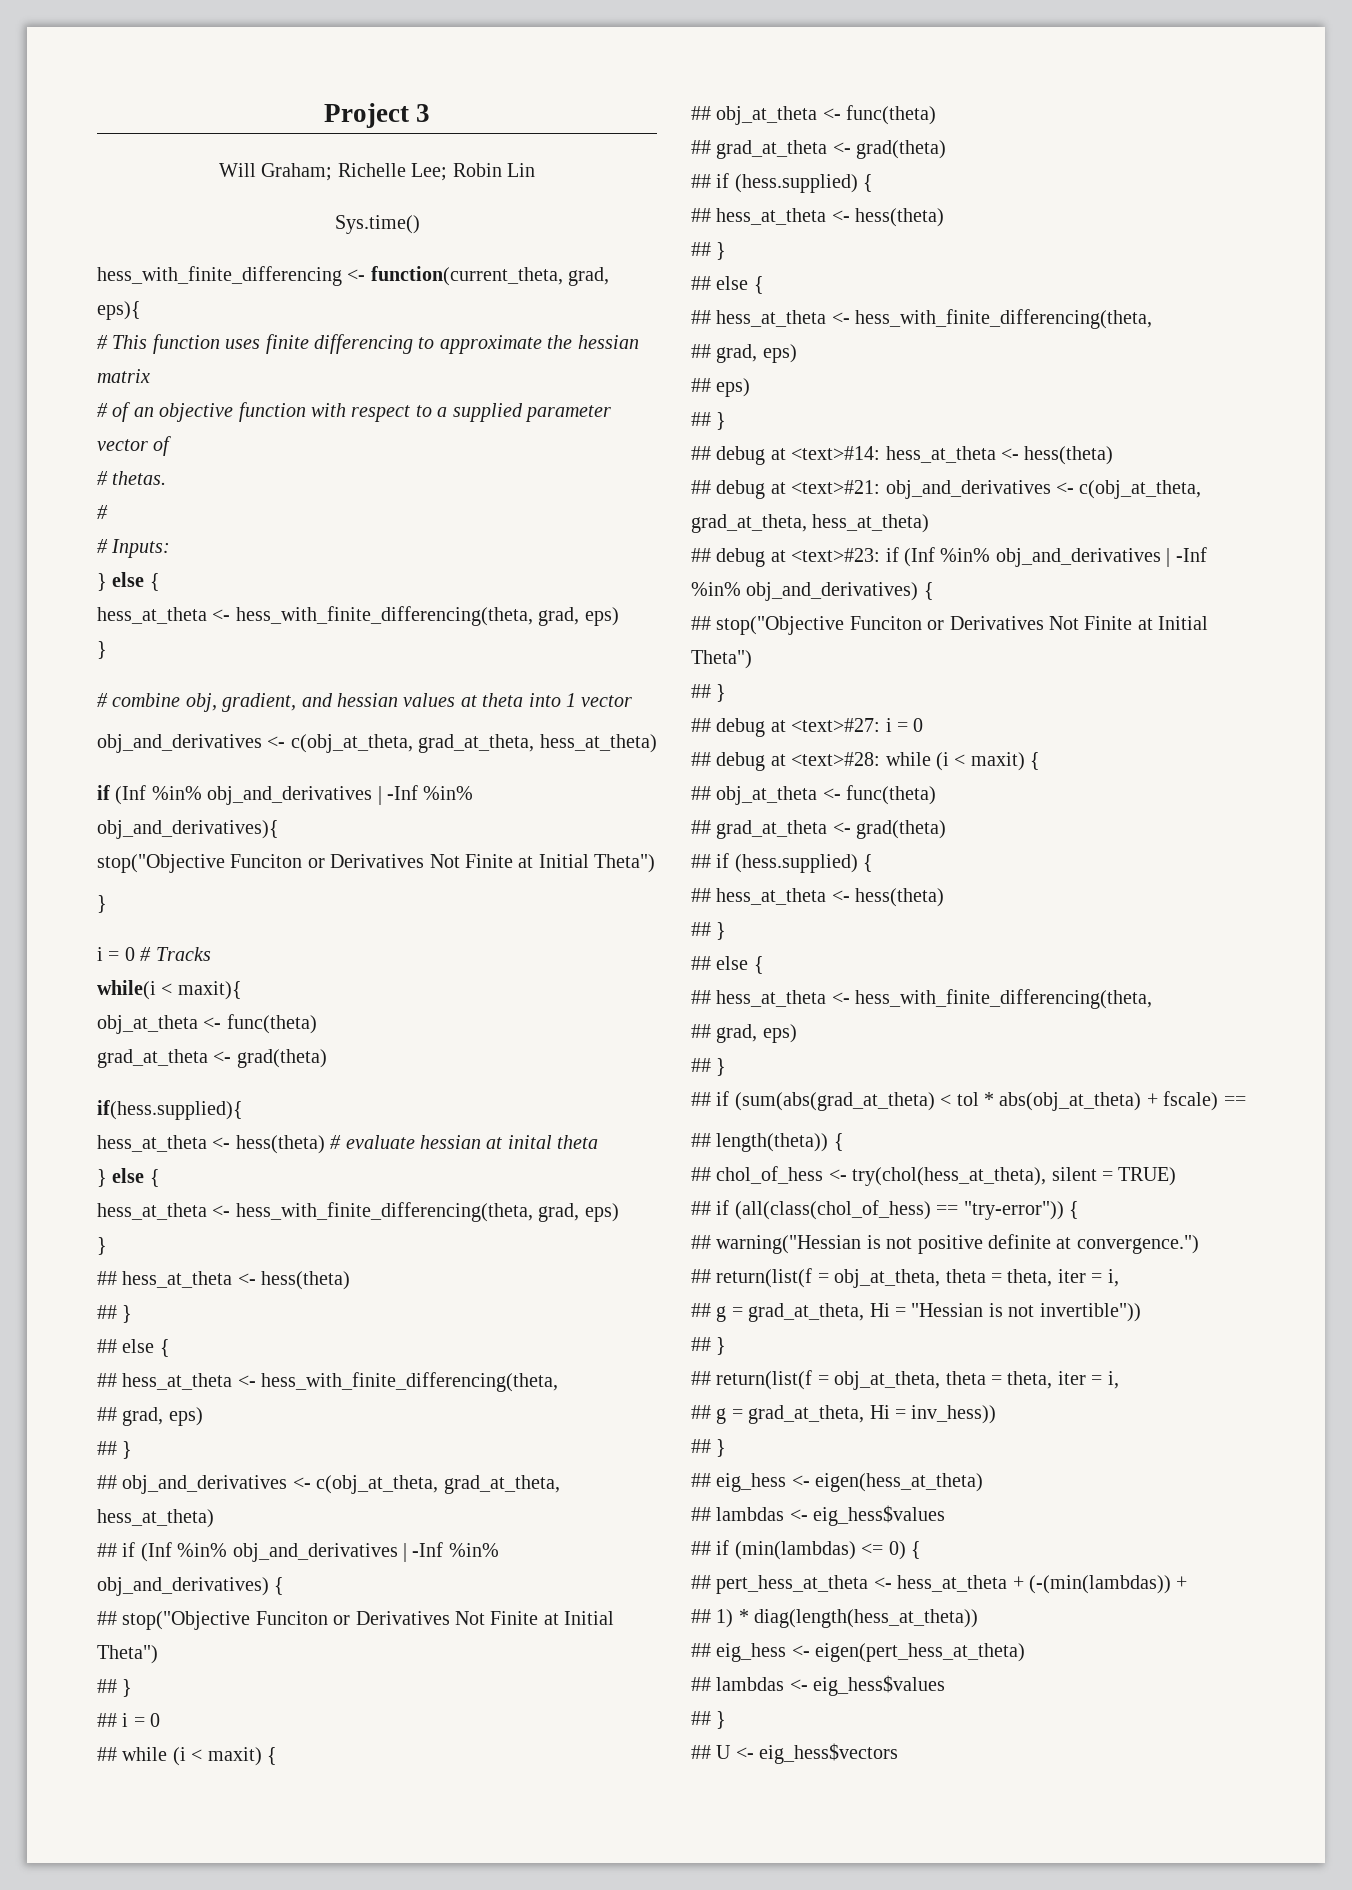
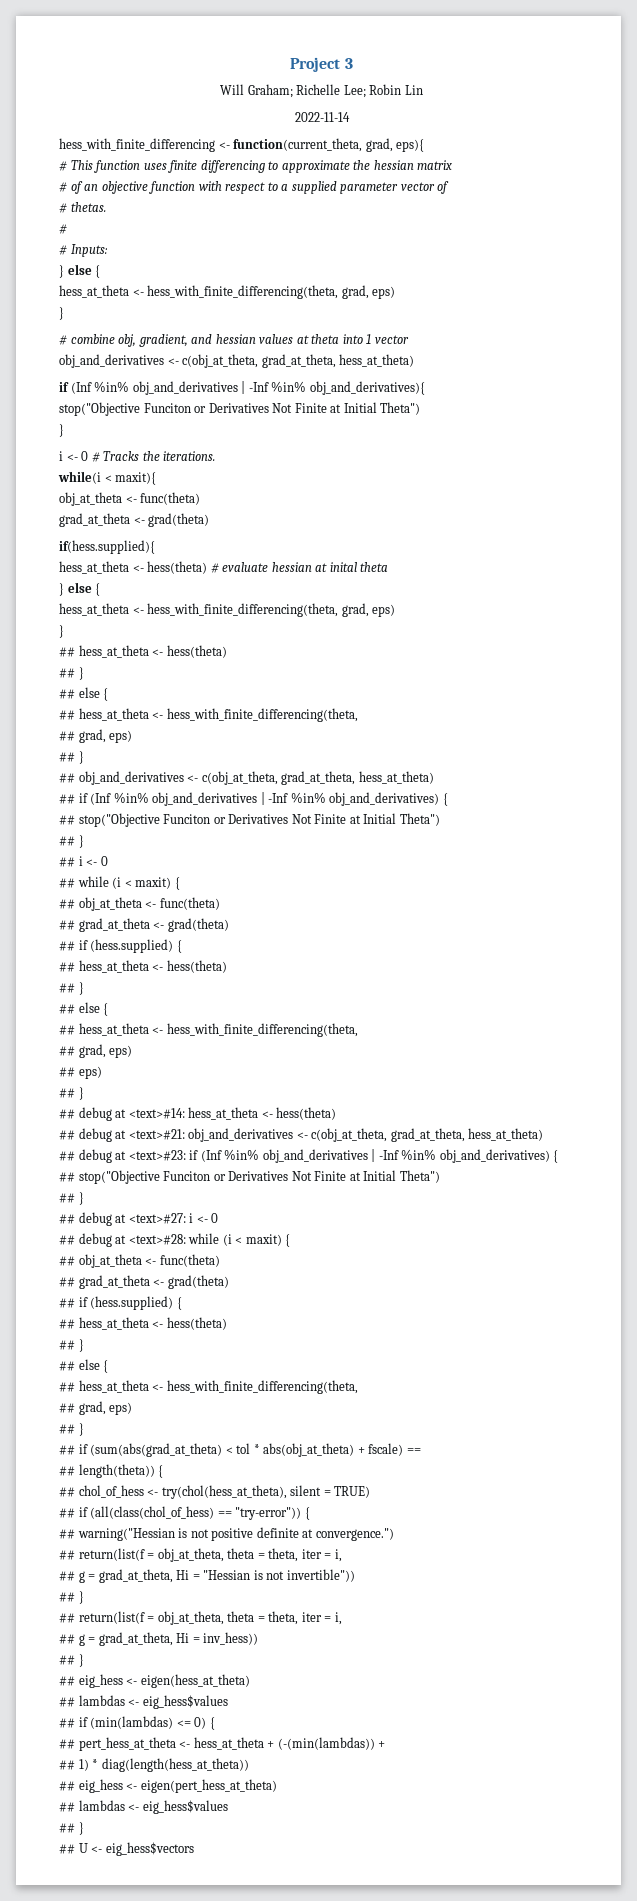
[334,215,420,234] Sys.time() -> [294,112,350,122] 2022-11-14
[108,951,120,961] = -> [66,454,78,461] <-
(211, 954) none -> [142,451,216,461] the iterations.
[133,1717,145,1727] = -> [86,859,98,866] <-
[897,722,908,732] = -> [196,1216,208,1223] <-

